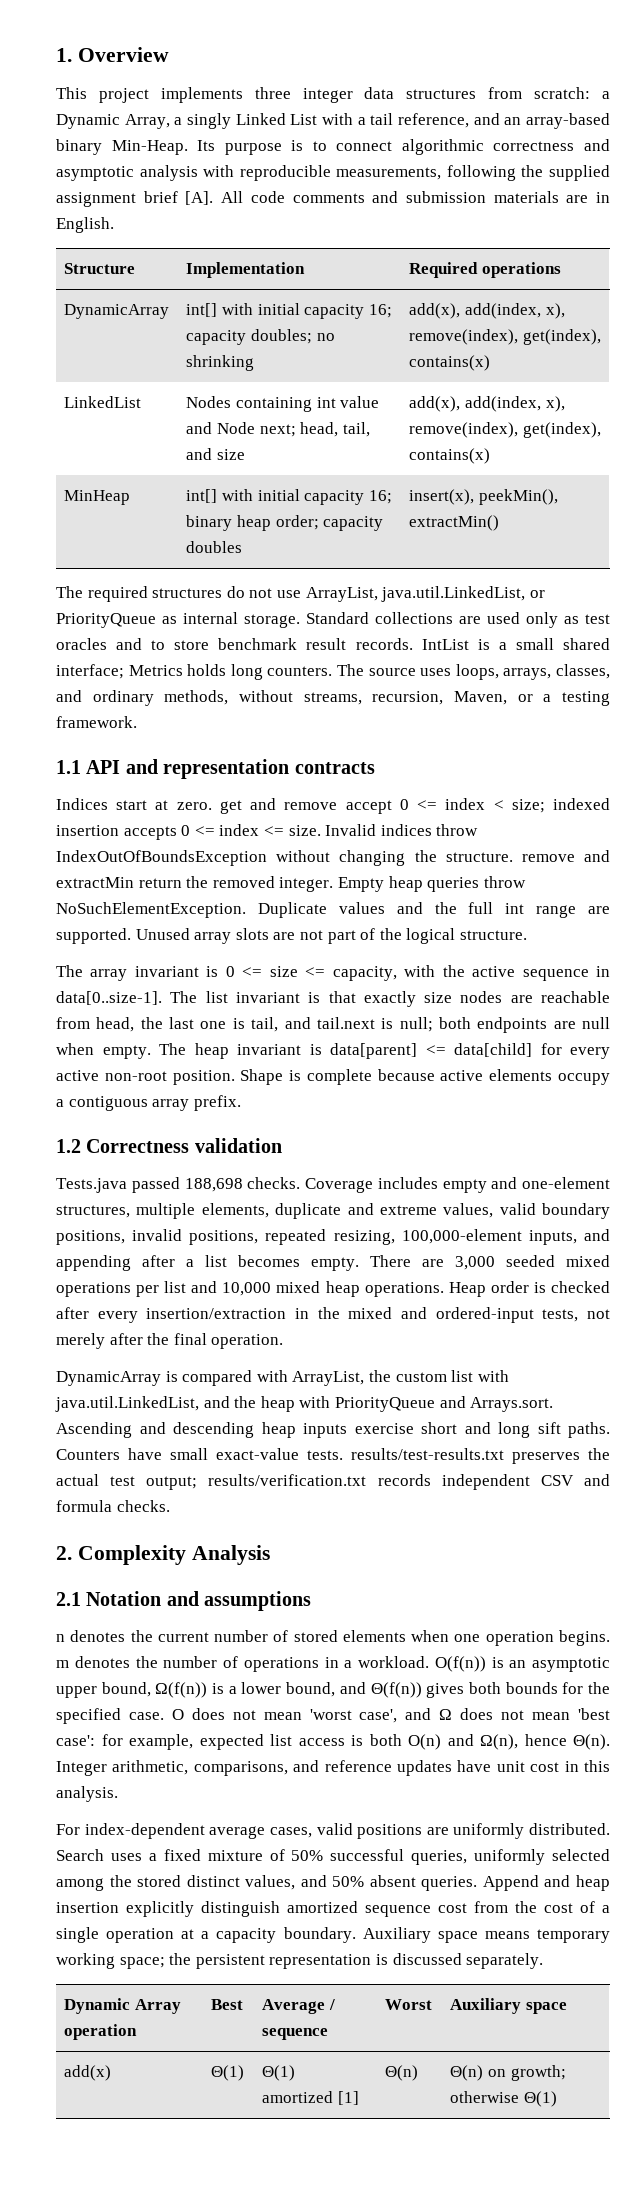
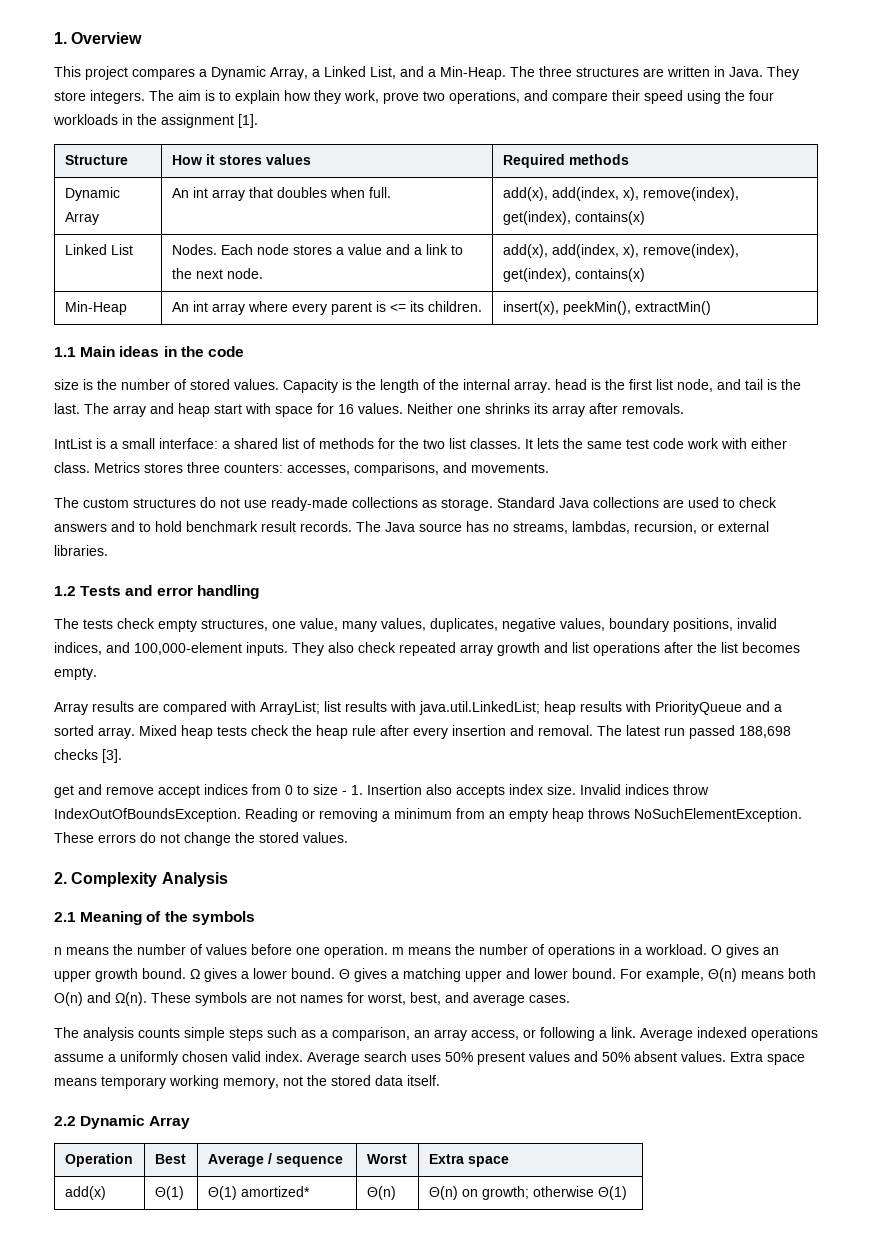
[160,87,611,103] [56,113,610,129] [56,139,610,155] [56,165,610,181] [56,191,610,207] [56,217,114,233] [64,263,136,274] [186,262,306,278] [409,262,562,278] [64,304,170,319] [186,303,392,319] [186,329,335,345] [186,355,255,371] [409,303,565,319] [409,329,602,345] [409,355,491,371] [64,396,142,408] [186,396,380,412] [186,422,370,437] [186,448,246,460] [409,396,565,412] [409,422,602,438] [409,448,491,464] [64,490,131,505] [186,489,392,505] [186,515,384,531] [186,541,243,553] [409,489,559,505] [409,515,500,531] [56,586,545,602] [56,612,238,628] implements three integer data structures from scratch: a Dynamic Array, a singly Linked List with a tail reference, and an array-based binary Min-Heap. Its purpose is to connect algorithmic correctness and asymptotic analysis with reproducible measurements, following the supplied assignment brief [A]. All code comments and submission materials are in English. // Structure | Implementation | Required operations // DynamicArray | int[] with initial capacity 16; capacity doubles; no shrinking | add(x), add(index, x), remove(index), get(index), contains(x) // LinkedList | Nodes containing int value and Node next; head, tail, and size | add(x), add(index, x), remove(index), get(index), contains(x) // MinHeap | int[] with initial capacity 16; binary heap order; capacity doubles | insert(x), peekMin(), extractMin() // The required structures do not use ArrayList, java.util.LinkedList, or PriorityQueue as internal -> [132,66,799,80] [54,90,774,104] [53,114,258,128] [64,155,128,165] [171,154,311,165] [502,154,629,168] [64,187,120,201] [64,212,99,225] [171,187,391,201] [502,187,739,201] [502,211,645,225] [64,244,133,255] [171,244,463,255] [171,268,263,279] [502,244,739,258] [502,268,645,282] [64,301,127,315] [171,301,482,315] [502,301,711,315] [54,346,244,357] [54,379,801,393] [54,403,684,417] [54,438,787,449] [54,462,549,476] [54,497,437,511] compares a Dynamic Array, a Linked List, and a Min-Heap. The three structures are written in Java. They store integers. The aim is to explain how they work, prove two operations, and compare their speed using the four workloads in the assignment [1]. // Structure | How it stores values | Required methods // Dynamic Array | An int array that doubles when full. | add(x), add(index, x), remove(index), get(index), contains(x) // Linked List | Nodes. Each node stores a value and a link to the next node. | add(x), add(index, x), remove(index), get(index), contains(x) // Min-Heap | An int array where every parent is <= its children. | insert(x), peekMin(), extractMin() // 1.1 Main ideas in the code // size is the number of stored values. Capacity is the length of the internal array. head is the first list node, and tail is the last. The array and heap start with space for 16 values. Neither one shrinks its array after removals. // IntList is a small interface: a shared list of methods for the two list classes. It lets the same test code work with either class. Metrics stores three counters: accesses, comparisons, and movements. // The custom structures do not use ready-made collections as
(369, 618) none -> [559,498,589,508] Java
[526,612,610,628] [56,638,107,650] only as test oracles -> [723,497,777,508] [54,523,107,532] to check answers
[174,640,210,650] store -> [155,521,182,532] hold
[421,638,610,650] [56,664,611,680] [56,690,610,706] [56,716,137,728] [56,759,375,779] [56,798,610,814] [56,824,479,840] [56,850,611,866] [56,876,526,892] [56,902,610,918] [56,928,527,944] [56,965,610,981] [56,991,611,1007] [56,1017,610,1033] [56,1043,610,1059] [56,1069,610,1085] [56,1095,241,1111] [56,1138,282,1153] [56,1177,610,1193] [56,1203,610,1219] [56,1229,610,1245] [56,1255,610,1271] [56,1281,610,1297] [56,1307,610,1323] [56,1333,284,1349] [56,1370,509,1386] [55,1396,554,1412] [56,1422,610,1438] [56,1448,610,1464] [56,1474,610,1490] [56,1500,170,1512] [56,1545,270,1565] [56,1591,312,1611] [56,1630,610,1646] [56,1656,130,1668] IntList is a small shared interface; Metrics holds long counters. The source uses loops, arrays, classes, and ordinary methods, without streams, recursion, Maven, or a testing framework. // 1.1 API and representation contracts // Indices start at zero. get and remove accept 0 <= index < size; indexed insertion accepts 0 <= index <= size. Invalid indices throw IndexOutOfBoundsException without changing the structure. remove and extractMin return the removed integer. Empty heap queries throw NoSuchElementException. Duplicate values and the full int range are supported. Unused array slots are not part of the logical structure. // The array invariant is 0 <= size <= capacity, with the active sequence in data[0..size-1]. The list invariant is that exactly size nodes are reachable from head, the last one is tail, and tail.next is null; both endpoints are null when empty. The heap invariant is data[parent] <= data[child] for every active non-root position. Shape is complete because active elements occupy a contiguous array prefix. // 1.2 Correctness validation // Tests.java passed 188,698 checks. Coverage includes empty and one-element structures, multiple elements, duplicate and extreme values, valid boundary positions, invalid positions, repeated resizing, 100,000-element inputs, and appending after a list becomes empty. There are 3,000 seeded mixed operations per list and 10,000 mixed heap operations. Heap order is checked after every insertion/extraction in the mixed and ordered-input tests, not merely after the final operation. // DynamicArray is compared with ArrayList, the custom list with java.util.LinkedList, and the heap with PriorityQueue and Arrays.sort. Ascending and descending heap inputs exercise short and long sift paths. Counters have small exact-value tests. results/test-results.txt preserves the actual test output; results/verification.txt records independent CSV and formula checks. // 2. Complexity Analysis // 2.1 Notation and assumptions // n denotes the current number of stored elements when one operation begins. m denotes -> [356,521,769,534] [54,545,108,556] [54,585,259,599] [54,618,777,632] [54,642,800,656] [54,667,97,680] [54,701,782,715] [54,725,791,739] [54,749,122,763] [54,784,709,798] [54,808,802,822] [54,832,348,846] [54,872,228,887] [54,911,255,925] [54,944,451,958] The Java source has no streams, lambdas, recursion, or external libraries. // 1.2 Tests and error handling // The tests check empty structures, one value, many values, duplicates, negative values, boundary positions, invalid indices, and 100,000-element inputs. They also check repeated array growth and list operations after the list becomes empty. // Array results are compared with ArrayList; list results with java.util.LinkedList; heap results with PriorityQueue and a sorted array. Mixed heap tests check the heap rule after every insertion and removal. The latest run passed 188,698 checks [3]. // get and remove accept indices from 0 to size - 1. Insertion also accepts index size. Invalid indices throw IndexOutOfBoundsException. Reading or removing a minimum from an empty heap throws NoSuchElementException. These errors do not change the stored values. // 2. Complexity Analysis // 2.1 Meaning of the symbols // n means the number of values before one operation. m means
[434,1656,610,1672] [56,1682,610,1698] [56,1708,610,1724] [56,1734,610,1750] [56,1760,610,1776] [56,1786,118,1802] [56,1823,610,1839] [56,1849,610,1865] [56,1875,610,1891] [56,1901,610,1917] [56,1927,610,1943] [56,1953,544,1969] [64,1998,182,2014] [64,2024,138,2040] O(f(n)) is an asymptotic upper bound, Ω(f(n)) is a lower bound, and Θ(f(n)) gives both bounds for the specified case. O does not mean 'worst case', and Ω does not mean 'best case': for example, expected list access is both O(n) and Ω(n), hence Θ(n). Integer arithmetic, comparisons, and reference updates have unit cost in this analysis. // For index-dependent average cases, valid positions are uniformly distributed. Search uses a fixed mixture of 50% successful queries, uniformly selected among the stored distinct values, and 50% absent queries. Append and heap insertion explicitly distinguish amortized sequence cost from the cost of a single operation at a capacity boundary. Auxiliary space means temporary working space; the persistent representation is discussed separately. // Dynamic Array operation -> [711,944,779,958] [54,968,816,982] [54,992,570,1006] [54,1027,818,1041] [54,1051,805,1065] [54,1075,440,1089] [54,1115,191,1129] [64,1153,133,1167] O gives an upper growth bound. Ω gives a lower bound. Θ gives a matching upper and lower bound. For example, Θ(n) means both O(n) and Ω(n). These symbols are not names for worst, best, and average cases. // The analysis counts simple steps such as a comparison, an array access, or following a link. Average indexed operations assume a uniformly chosen valid index. Average search uses 50% present values and 50% absent values. Extra space means temporary working memory, not the stored data itself. // 2.2 Dynamic Array // Operation
[450,1998,522,2014] Auxiliary -> [428,1154,464,1164] Extra
[262,2091,360,2105] amortized [1] -> [240,1186,310,1197] amortized*

